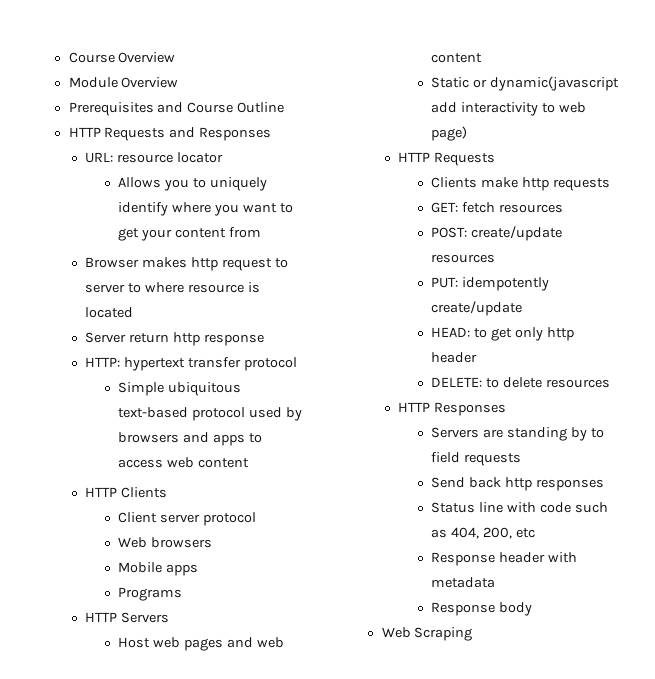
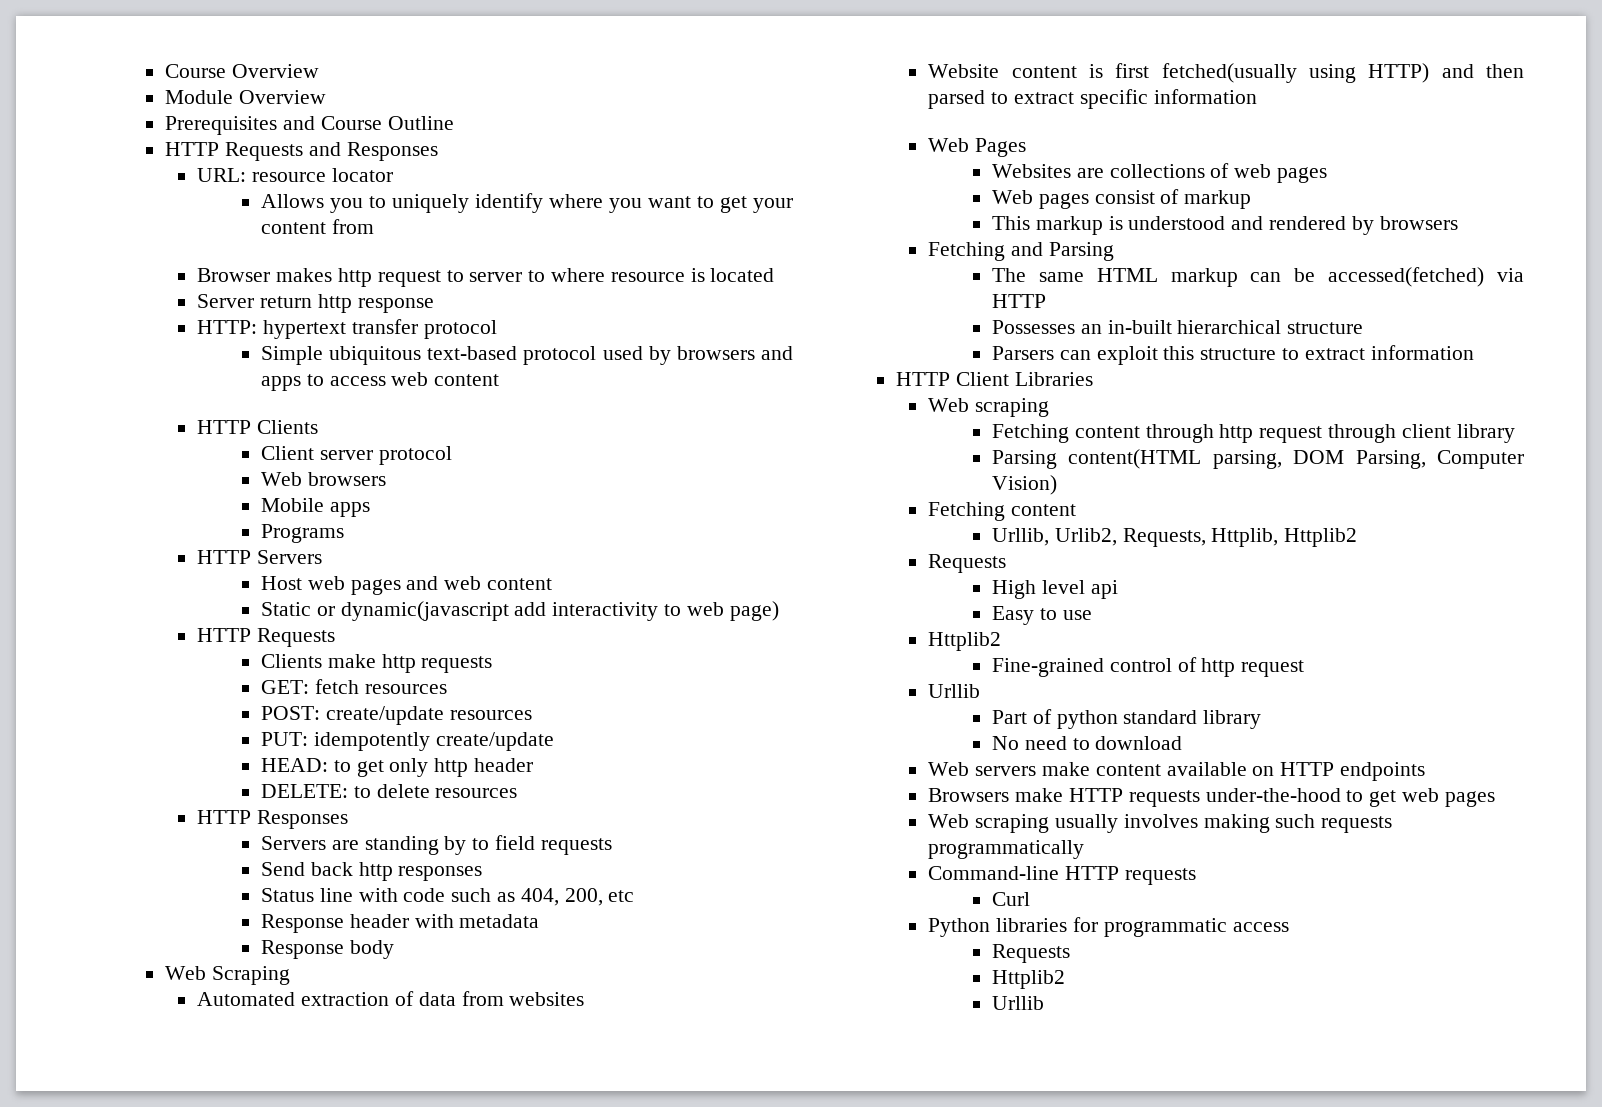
(473, 634) none -> [197,991,585,1006] [928,63,1524,83] [928,89,1257,109] [928,138,1027,157] [991,163,1327,183] [991,189,1252,209] [991,216,1458,235] [928,242,1114,261] [991,267,1524,287] [991,294,1046,308] [991,320,1364,334] [991,345,1474,365] [896,372,1094,386] [928,398,1050,417] [991,424,1515,443] [991,449,1524,469] [991,475,1057,495] [928,502,1077,521] [991,528,1358,547] [928,554,1007,573] [991,580,1118,599] [991,606,1092,625] [928,632,1002,651] [991,657,1305,677] [928,684,981,698] [991,709,1262,729] [991,736,1183,750] [928,762,1425,781] [928,788,1495,807] [928,814,1393,833] [928,840,1085,859] [928,866,1196,885] [991,892,1030,906] [928,917,1289,937] [991,944,1070,963] [991,970,1065,989] [991,996,1044,1010] // Automated extraction of data from websites // Website content is first fetched(usually using HTTP) and then parsed to extract specific information // Web Pages // Websites are collections of web pages // Web pages consist of markup // This markup is understood and rendered by browsers // Fetching and Parsing // The same HTML markup can be accessed(fetched) via HTTP // Possesses an in-built hierarchical structure // Parsers can exploit this structure to extract information // HTTP Client Libraries // Web scraping // Fetching content through http request through client library // Parsing content(HTML parsing, DOM Parsing, Computer Vision) // Fetching content // Urllib, Urlib2, Requests, Httplib, Httplib2 // Requests // High level api // Easy to use // Httplib2 // Fine-grained control of http request // Urllib // Part of python standard library // No need to download // Web servers make content available on HTTP endpoints // Browsers make HTTP requests under-the-hood to get web pages // Web scraping usually involves making such requests programmatically // Command-line HTTP requests // Curl // Python libraries for programmatic access // Requests // Httplib2 // Urllib

